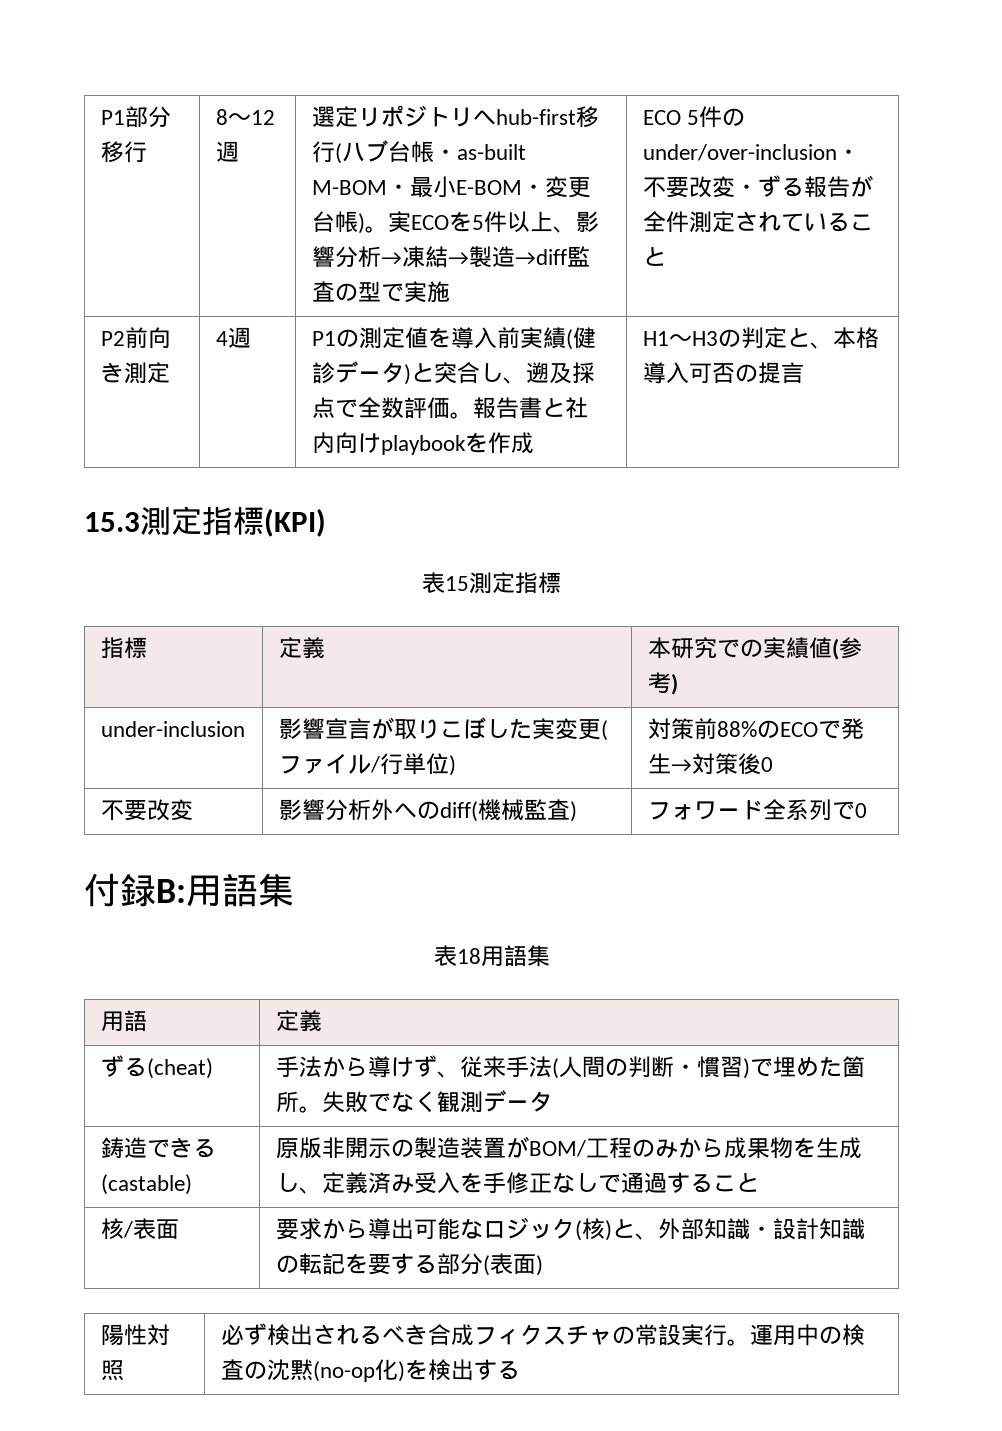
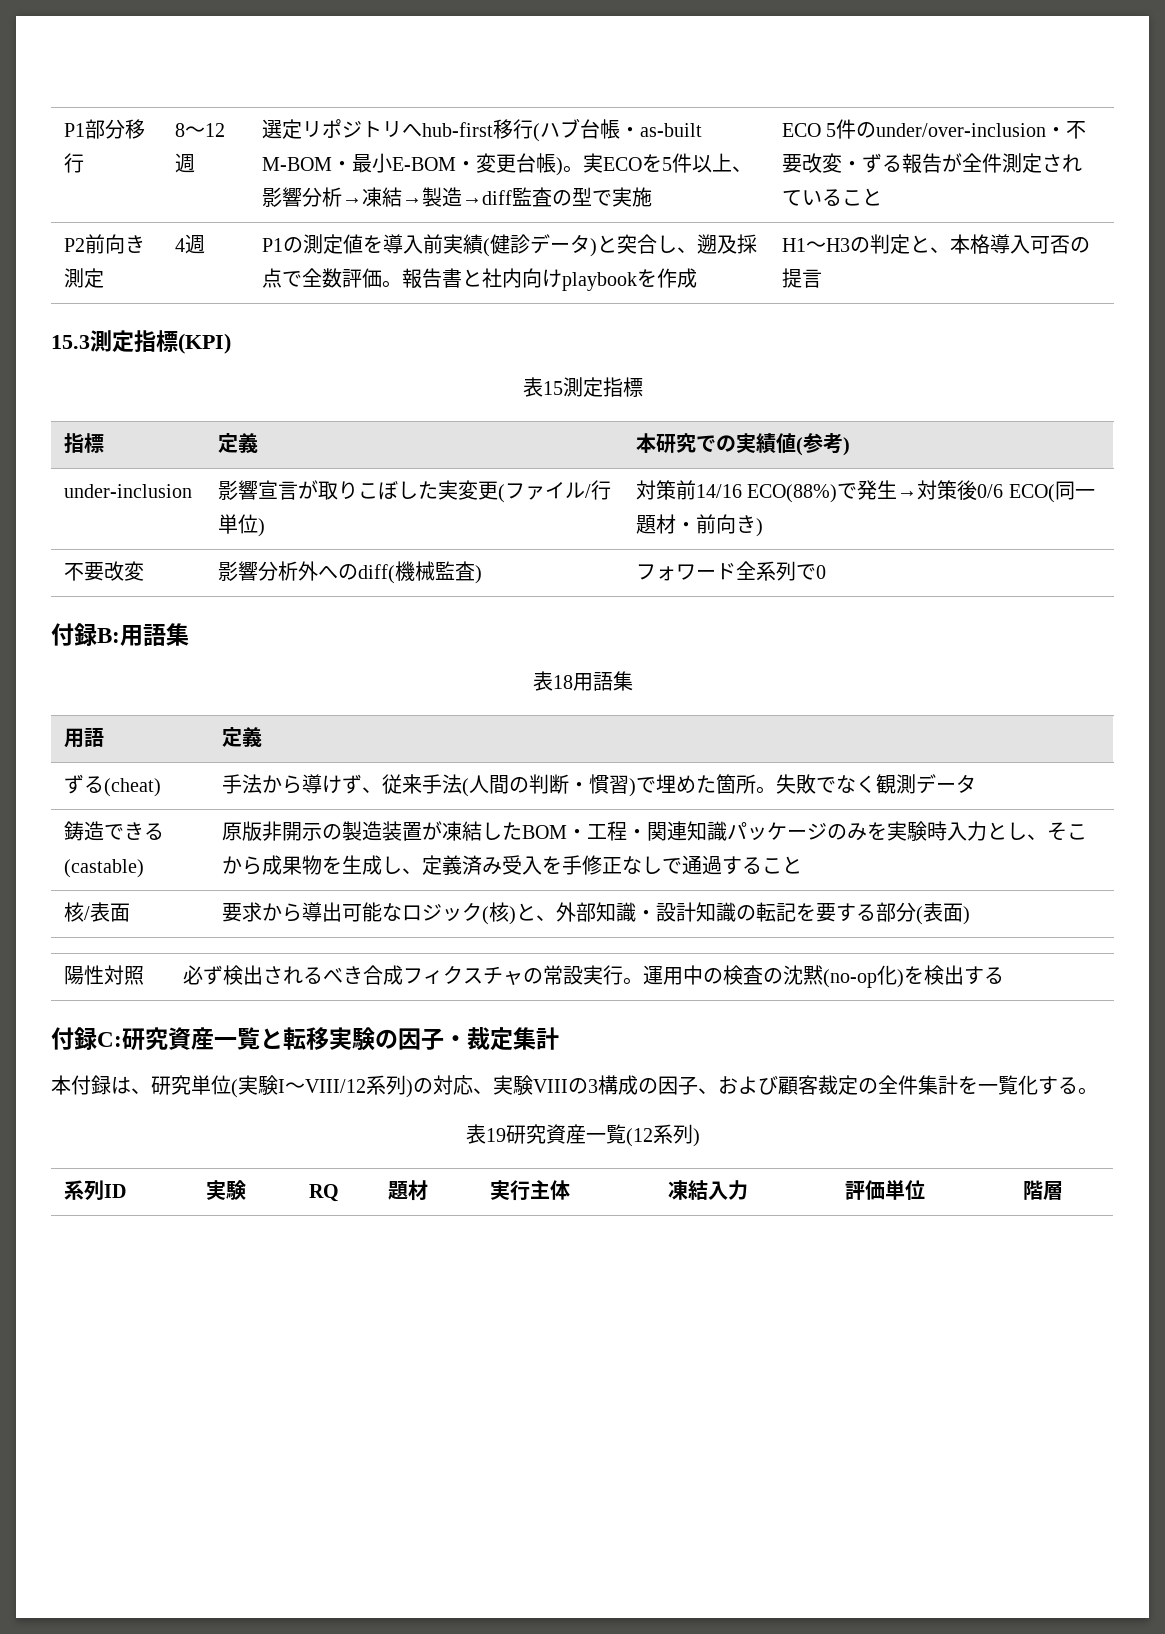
[716,720,818,738] 88%のECO -> [695,484,838,503] 14/16 ECO(88%)
[760,757,773,772] 0 -> [977,481,1095,503] [635,514,763,537] 0/6 ECO(同一題材・前向き)
[528,1137,678,1159] BOM/工程のみ -> [441,821,1087,842] 凍結したBOM・工程・関連知識パッケージのみを実験時入力とし、そこ
(520, 1370) none -> [51,1027,559,1051] [51,1075,1098,1098] [465,1124,700,1147] [63,1180,126,1201] [205,1180,246,1200] [308,1184,339,1202] [387,1180,428,1201] [489,1180,570,1201] [667,1180,748,1200] [844,1180,925,1200] [1022,1180,1063,1200] // 付録C:研究資産一覧と転移実験の因子・裁定集計 // 本付録は、研究単位(実験I〜VIII/12系列)の対応、実験VIIIの3構成の因子、および顧客裁定の全件集計を一覧化する。 // 表19研究資産一覧(12系列) // 系列ID | 実験 | RQ | 題材 | 実行主体 | 凍結入力 | 評価単位 | 階層

